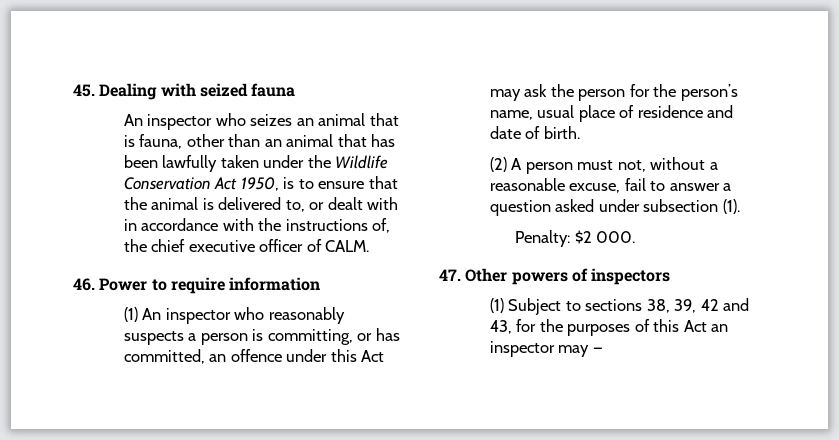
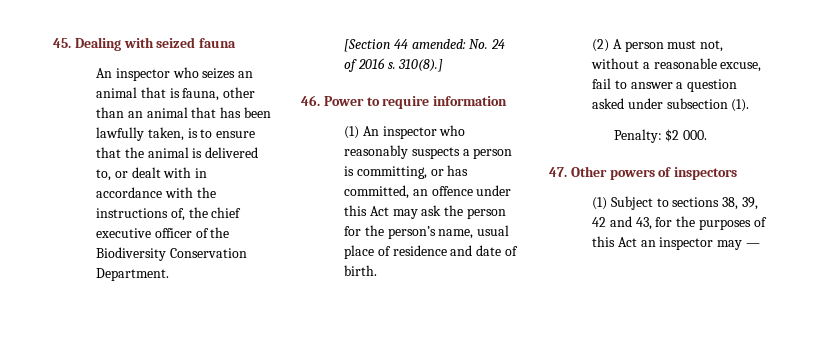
[220,155,389,169] [123,177,279,191] taken under the Wildlife Conservation Act 1950, -> [147,127,184,141] taken,
[325,240,370,252] CALM. -> [210,227,230,238] [96,247,247,261] [96,268,170,281] [344,39,506,52] [344,58,444,72] the Biodiversity Conservation Department. // [Section 44 amended: No. 24 of 2016 s. 310(8).]

